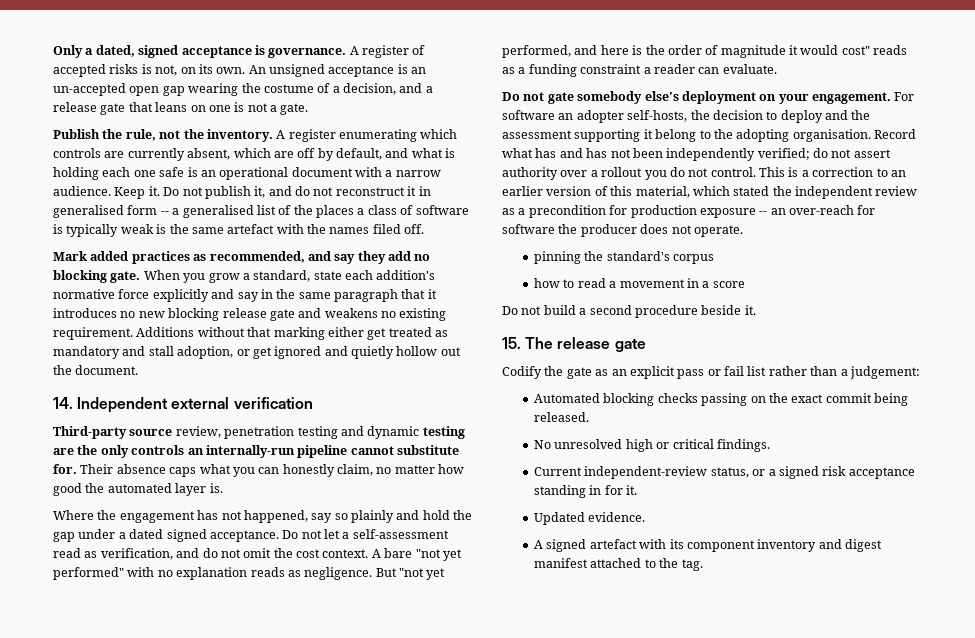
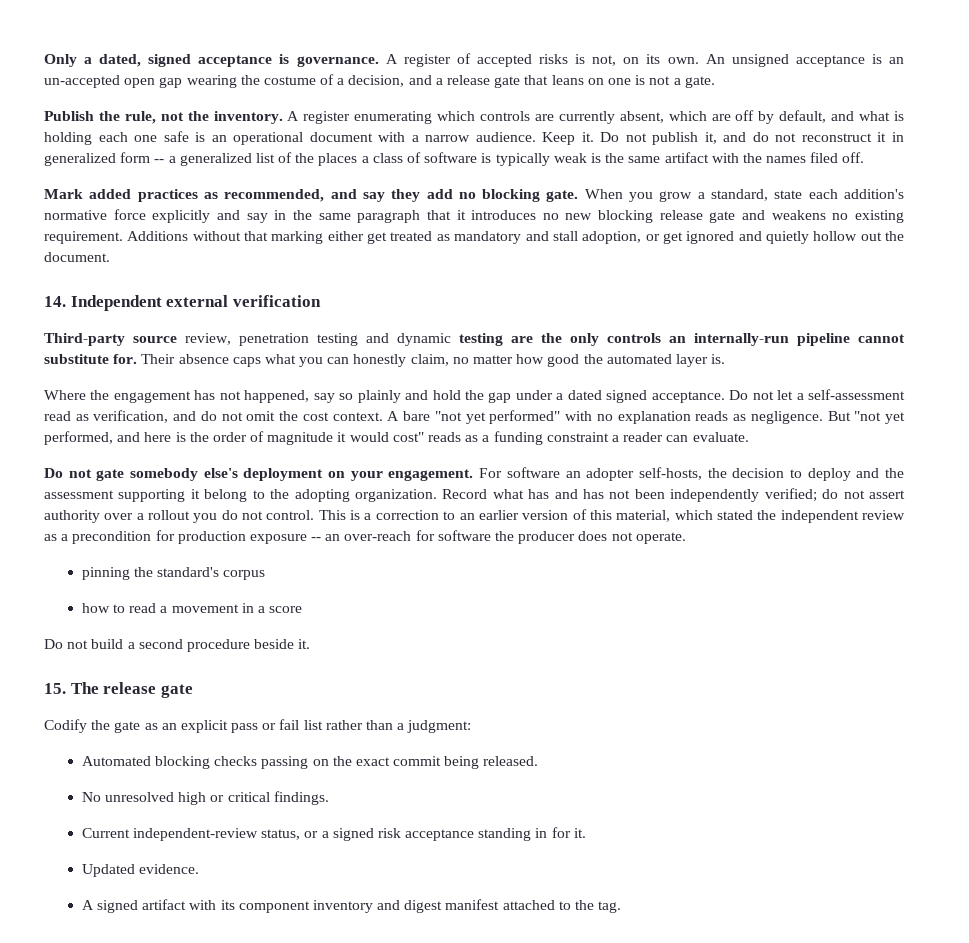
[53,205,124,218] generalised -> [44,153,116,166] generalized
[182,205,254,218] generalised -> [179,153,252,166] generalized
[227,224,275,234] artefact -> [664,152,709,163] artifact
[792,129,871,142] organisation. -> [354,489,437,502] organization.
[849,366,920,379] judgement: -> [407,720,472,733] judgment:
[589,539,637,549] artefact -> [142,899,187,910] artifact

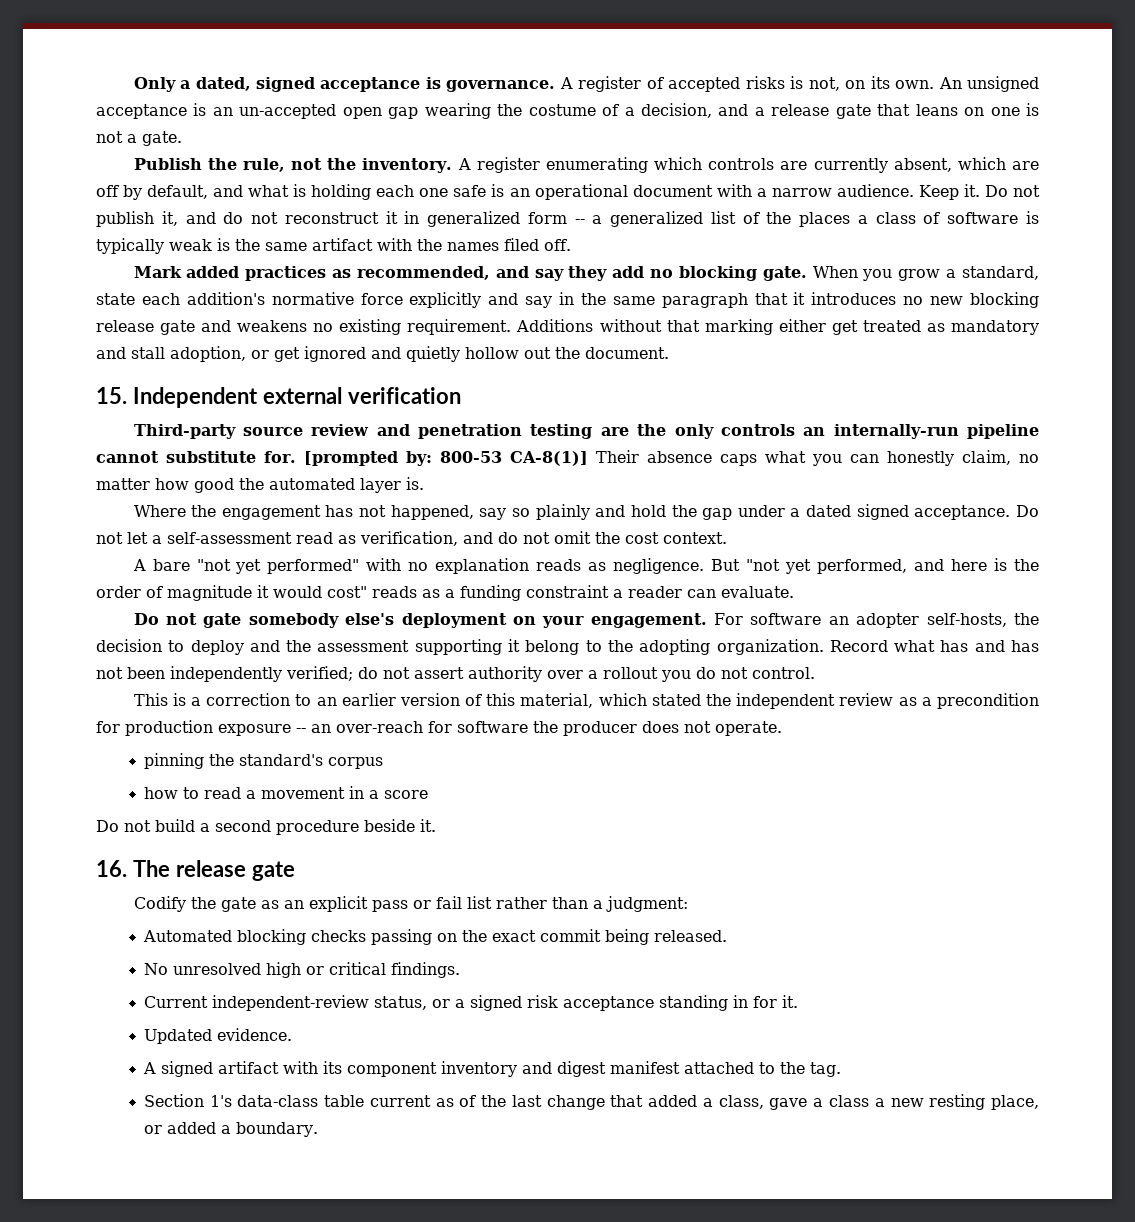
[44,296,66,307] 14. -> [96,387,127,404] 15.
[185,333,451,346] review, penetration testing and dynamic -> [311,424,523,439] review and penetration
(138, 359) none -> [303,451,588,466] [prompted by: 800-53 CA-8(1)]
(383, 416) none -> (727, 538) //
(315, 515) none -> (815, 673) //
[44,683,66,694] 15. -> [96,860,127,877] 16.
(622, 907) none -> [143,1094,1039,1110] [143,1122,318,1137] // Section 1's data-class table current as of the last change that added a class, gave a class a new resting place, or added a boundary.

